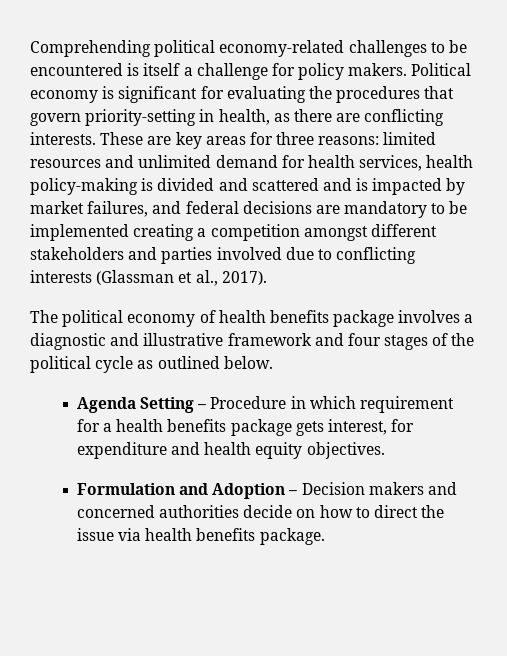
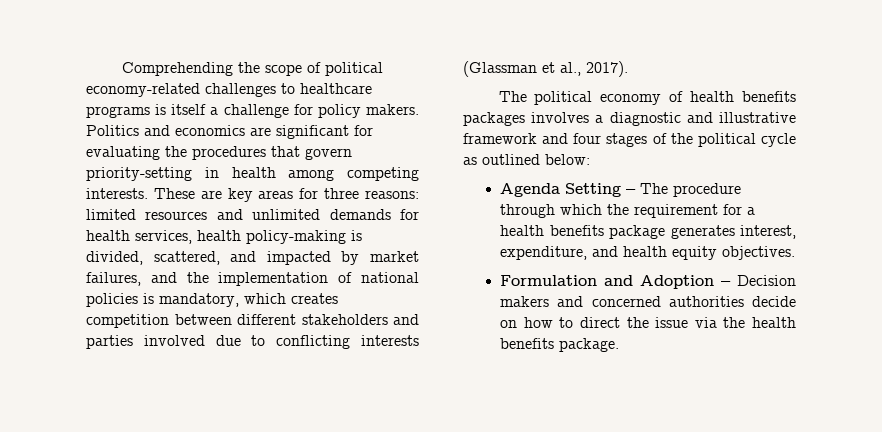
(151, 48) none -> [237,62,321,76] the scope of
[448,40,467,53] [30,63,123,76] be encountered -> [300,83,372,94] [86,106,150,118] healthcare programs
[411,63,472,76] [30,86,115,103] Political economy is -> [86,125,271,136] Politics and economics are
[218,109,445,126] health, as there are conflicting -> [231,167,419,181] health among competing
[215,155,278,168] demand -> [329,209,391,220] demands
[157,178,369,191] divided and scattered and is -> [86,251,257,265] divided, scattered, and
[185,201,468,218] [30,224,368,241] federal decisions are mandatory to be implemented creating a competition amongst -> [186,272,420,286] [86,293,338,307] [86,314,232,328] the implementation of national policies is mandatory, which creates competition between
[333,310,395,327] package -> [463,112,525,126] packages
[223,356,273,369] below. -> [545,154,590,165] below:
[210,396,356,409] Procedure in which -> [640,183,742,197] [500,204,630,218] The procedure through which the
[295,419,415,436] [76,442,167,459] gets interest, for expenditure -> [670,225,796,239] [500,246,588,260] generates interest, expenditure,
(141, 534) none -> [723,317,746,328] the

